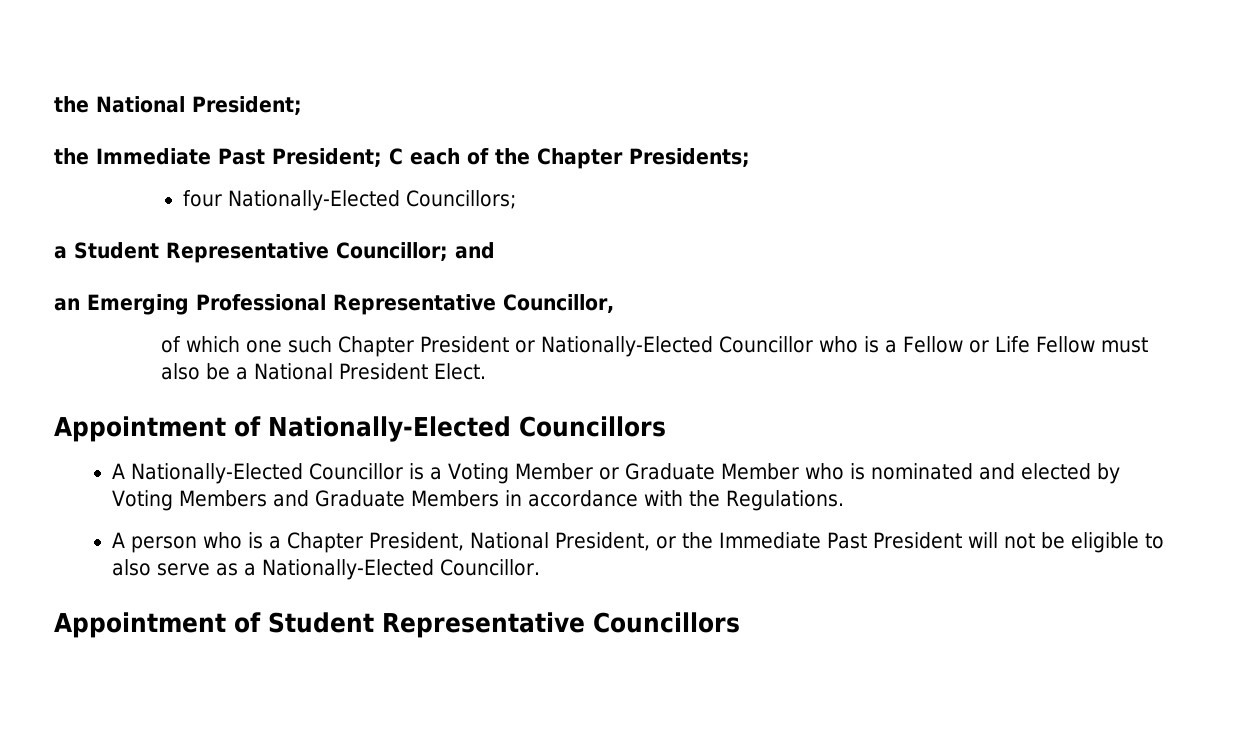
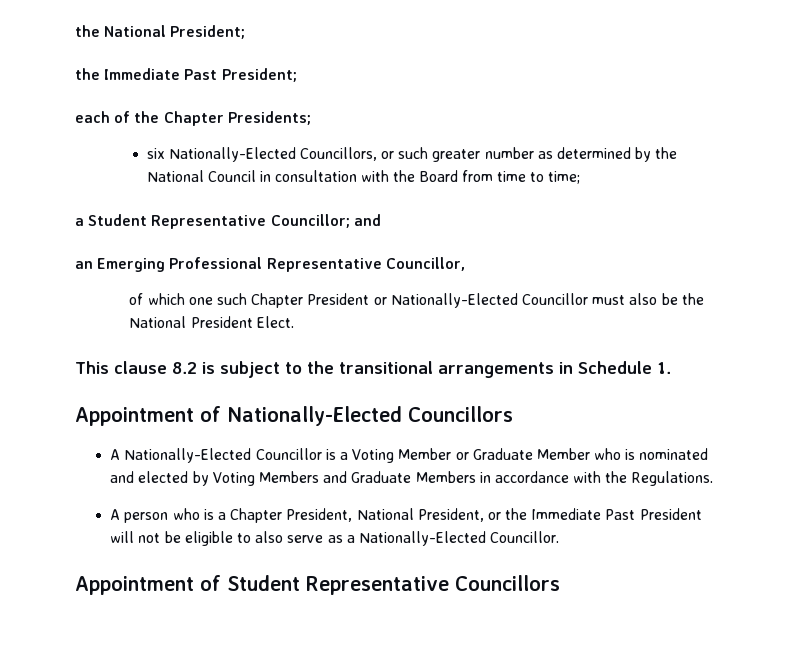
[389,148,403,165] C -> (297, 75) //
[183,190,517,211] four Nationally-Elected Councillors; -> [146,147,678,162] [146,170,581,184] six Nationally-Elected Councillors, or such greater number as determined by the National Council in consultation with the Board from time to time;
[818,336,1096,353] who is a Fellow or Life Fellow -> (588, 299) none
[235,367,248,380] a -> [681,293,704,305] the
(486, 371) none -> [75,361,671,378] // This clause 8.2 is subject to the transitional arrangements in Schedule 1.

